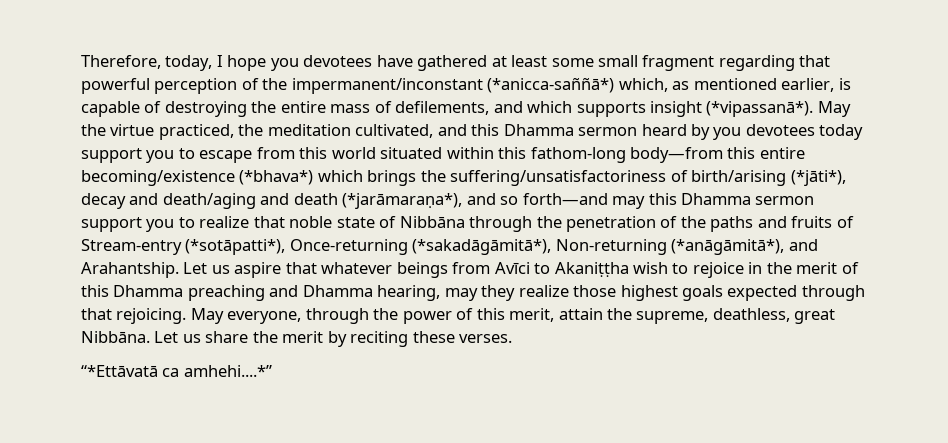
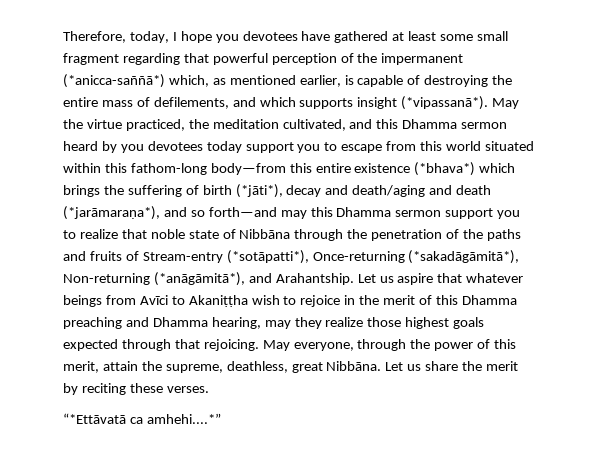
[291,78,483,94] impermanent/inconstant -> [381,53,464,65] impermanent
[81,170,235,186] becoming/existence -> [354,163,411,173] existence
[450,170,787,186] suffering/unsatisfactoriness of birth/arising -> [127,185,232,197] suffering of birth

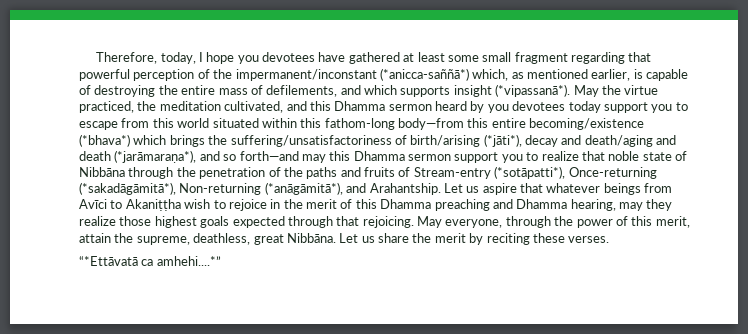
[381,53,464,65] impermanent -> [235,69,377,81] impermanent/inconstant
[354,163,411,173] existence -> [529,118,645,130] becoming/existence
[127,185,232,197] suffering of birth -> [230,135,481,147] suffering/unsatisfactoriness of birth/arising

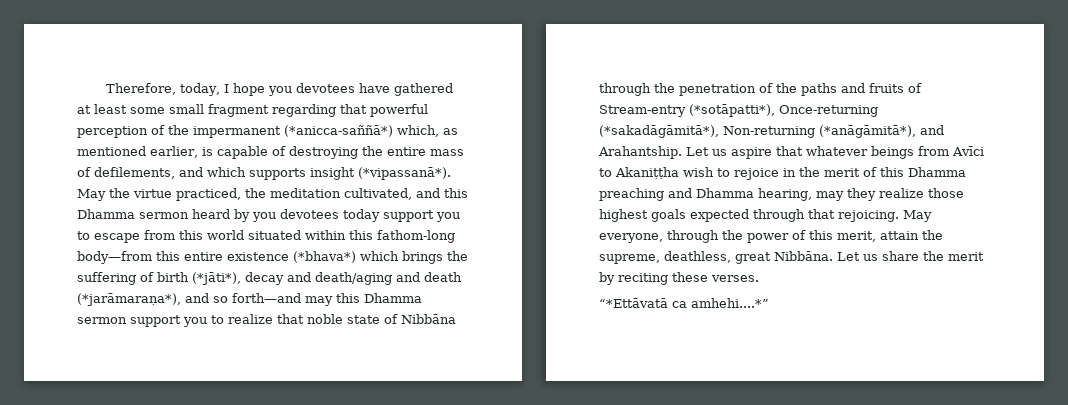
[235,69,377,81] impermanent/inconstant -> [193,126,281,138] impermanent
[529,118,645,130] becoming/existence -> [227,252,289,261] existence
[230,135,481,147] suffering/unsatisfactoriness of birth/arising -> [77,272,189,285] suffering of birth

